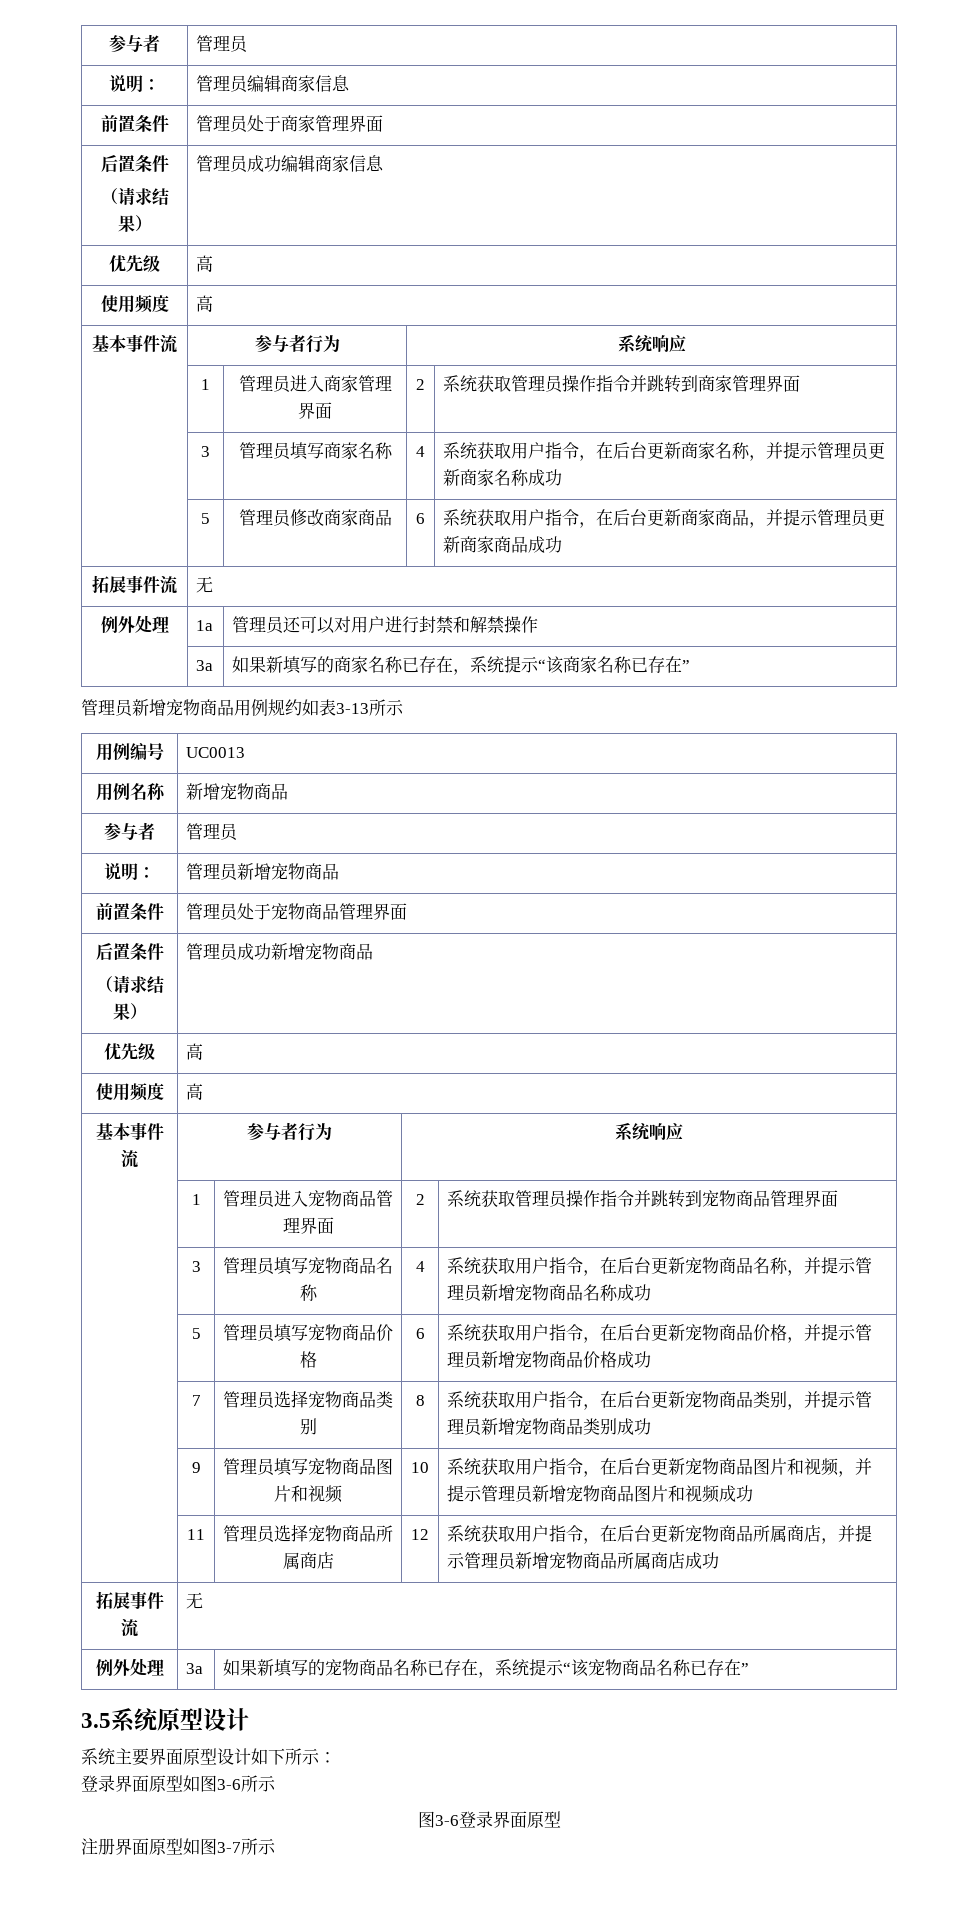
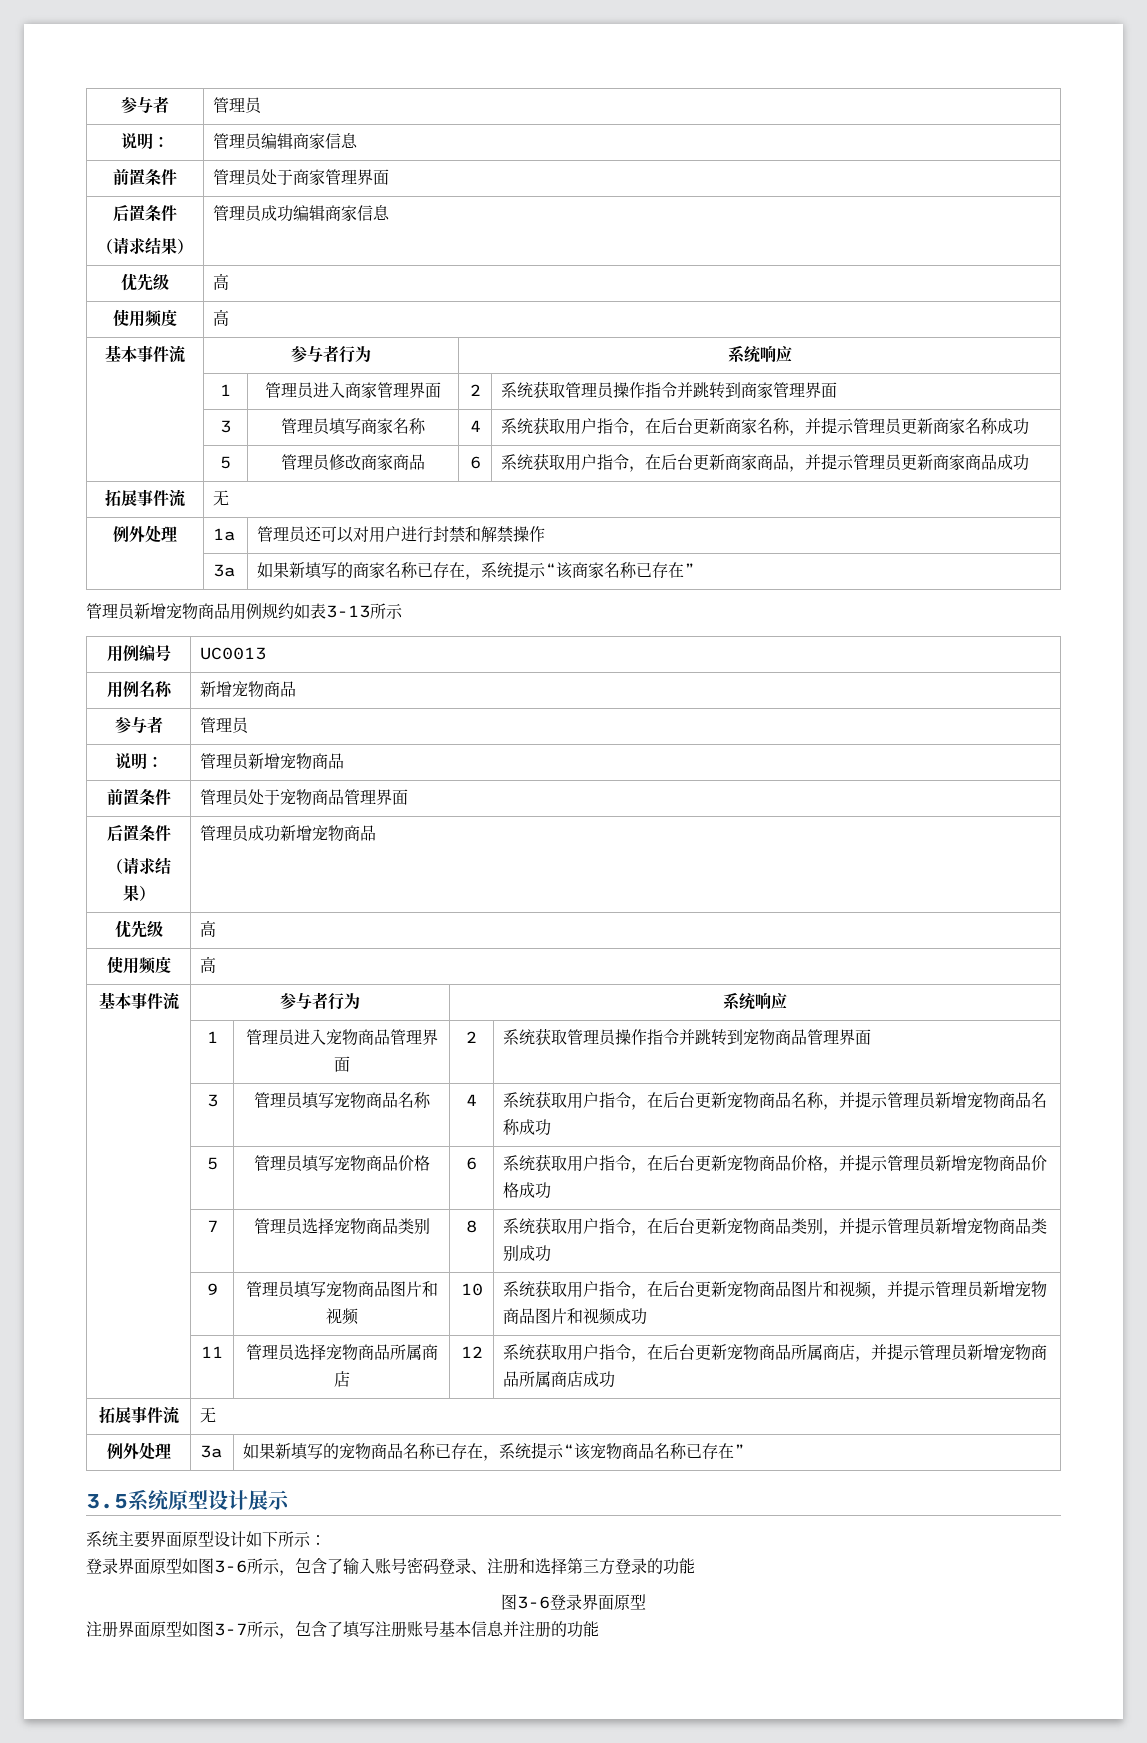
(249, 1719) none -> [248,1490,290,1510] 展示
(276, 1783) none -> [279,1557,695,1576] ，包含了输入账号密码登录、注册和选择第三方登录的功能
(276, 1846) none -> [279,1621,599,1639] ，包含了填写注册账号基本信息并注册的功能

